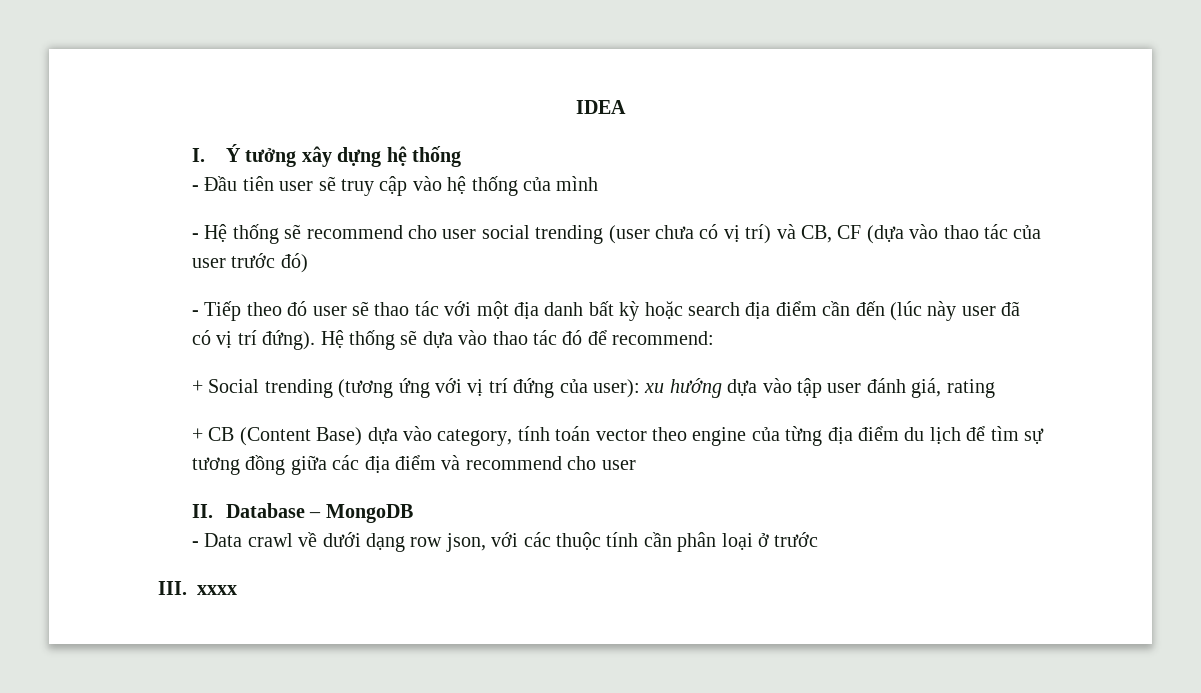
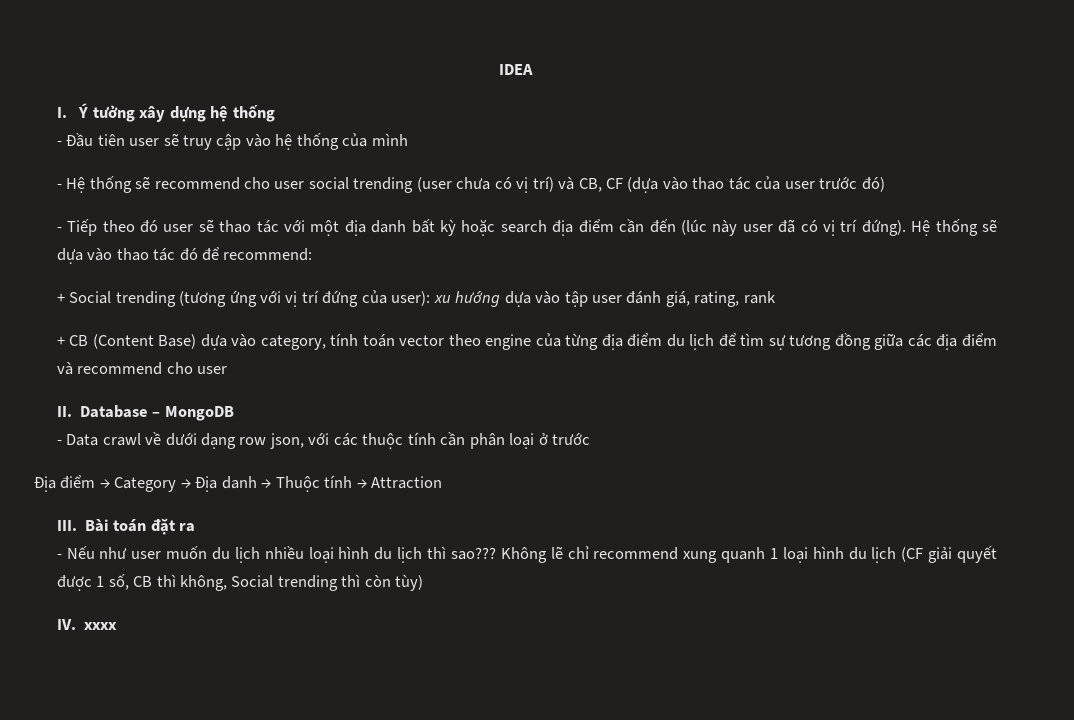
[946,379,995,398] rating -> [694,291,776,307] rating, rank
[158,581,187,595] III. -> [34,475,443,492] [56,518,196,535] [56,546,997,563] [56,574,424,591] [56,619,76,630] Địa điểm → Category → Địa danh → Thuộc tính → Attraction // III. Bài toán đặt ra // - Nếu như user muốn du lịch nhiều loại hình du lịch thì sao??? Không lẽ chỉ recommend xung quanh 1 loại hình du lịch (CF giải quyết được 1 số, CB thì không, Social trending thì còn tùy) // IV.

